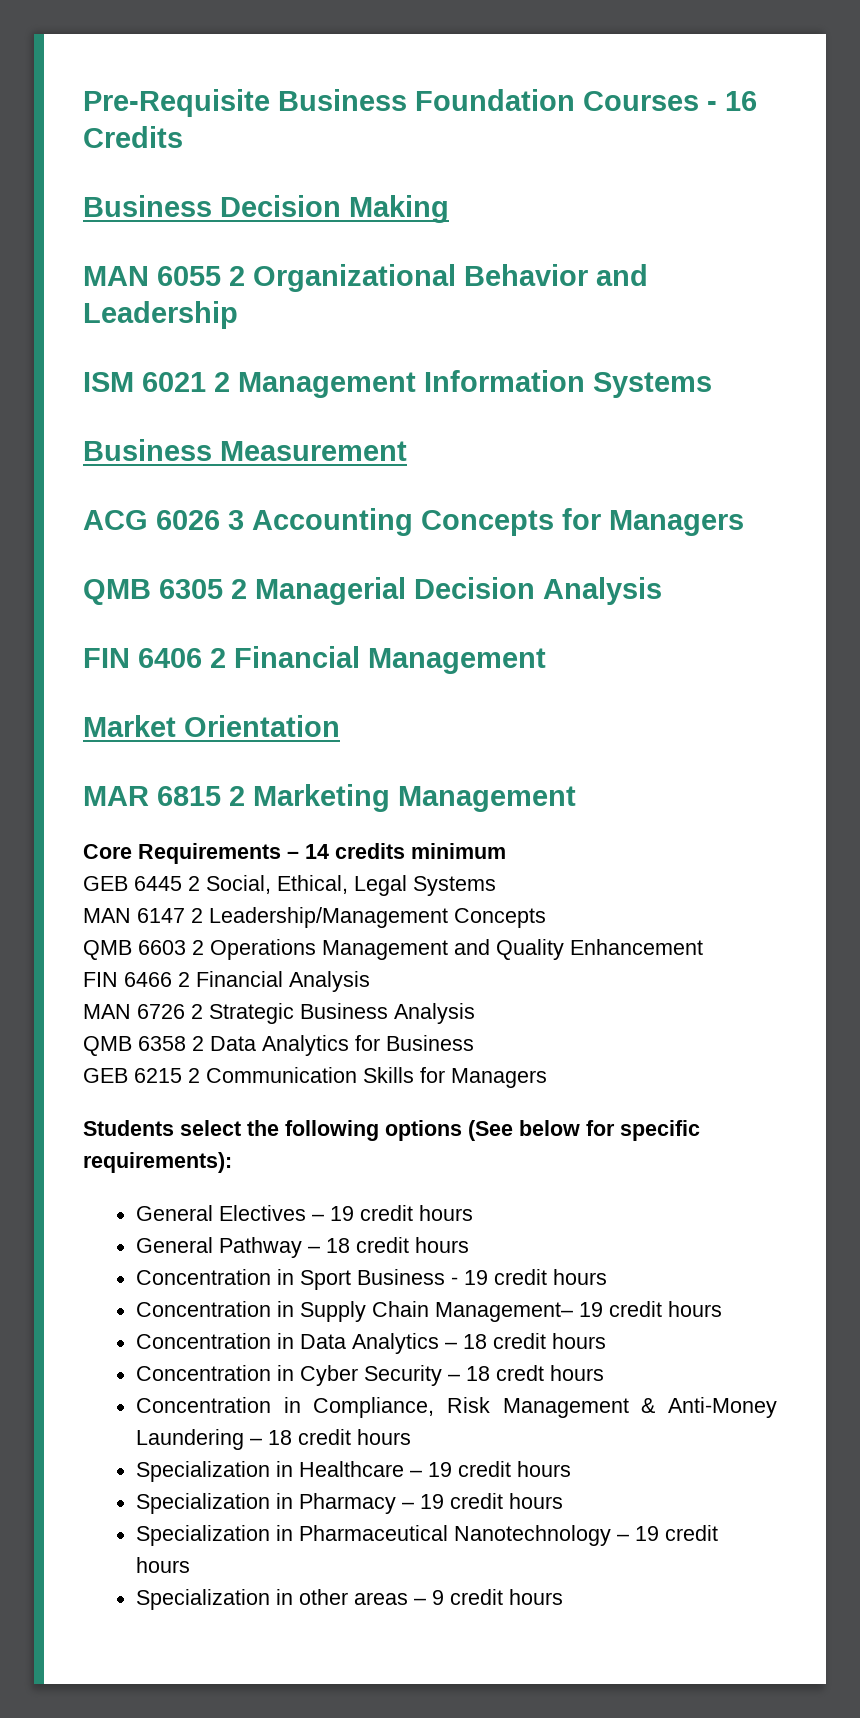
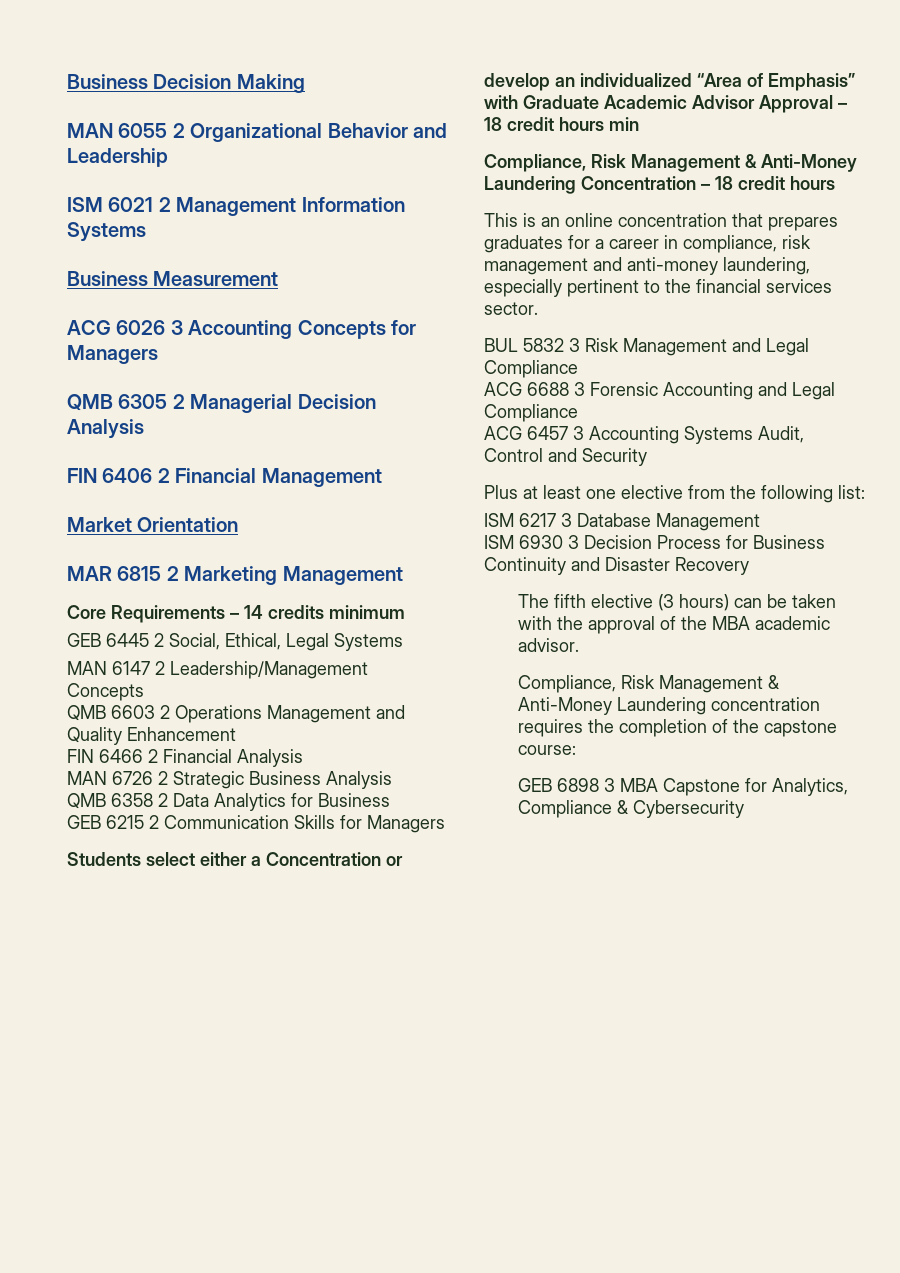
[83,89,757,117] [83,126,183,148] Pre-Requisite Business Foundation Courses - 16 Credits // -> (67, 81) none
[247,1120,700,1141] [83,1152,232,1173] [135,1205,473,1221] [135,1237,469,1258] [135,1269,607,1290] [135,1301,722,1322] [135,1333,606,1354] [135,1365,604,1386] [135,1397,777,1418] [135,1429,411,1450] [135,1461,571,1482] [135,1493,563,1514] [135,1525,718,1546] [135,1557,190,1573] [135,1589,563,1610] the following options (See below for specific requirements): // General Electives – 19 credit hours // General Pathway – 18 credit hours // Concentration in Sport Business - 19 credit hours // Concentration in Supply Chain Management– 19 credit hours // Concentration in Data Analytics – 18 credit hours // Concentration in Cyber Security – 18 credt hours // Concentration in Compliance, Risk Management & Anti-Money Laundering – 18 credit hours // Specialization in Healthcare – 19 credit hours // Specialization in Pharmacy – 19 credit hours // Specialization in Pharmaceutical Nanotechnology – 19 credit hours // Specialization in other areas – 9 credit hours -> [200,852,403,866] [484,73,855,91] [484,95,847,113] [484,117,639,131] [484,154,857,172] [484,176,835,194] [484,213,838,231] [484,235,811,253] [484,257,810,275] [484,279,832,297] [484,302,538,315] [484,338,809,356] [484,360,578,378] [484,382,835,400] [484,404,578,422] [484,426,804,444] [484,448,647,466] [484,485,865,503] [484,513,760,531] [484,535,825,549] [484,557,749,575] [518,594,837,611] [518,616,831,634] [518,638,580,652] [518,675,780,693] [518,697,821,715] [518,719,838,737] [518,745,577,755] [518,778,849,796] [518,800,745,818] either a Concentration or develop an individualized “Area of Emphasis” with Graduate Academic Advisor Approval – 18 credit hours min // Compliance, Risk Management & Anti-Money Laundering Concentration – 18 credit hours // This is an online concentration that prepares graduates for a career in compliance, risk management and anti-money laundering, especially pertinent to the financial services sector. // BUL 5832 3 Risk Management and Legal Compliance // ACG 6688 3 Forensic Accounting and Legal Compliance // ACG 6457 3 Accounting Systems Audit, Control and Security // Plus at least one elective from the following list: // ISM 6217 3 Database Management // ISM 6930 3 Decision Process for Business Continuity and Disaster Recovery // The fifth elective (3 hours) can be taken with the approval of the MBA academic advisor. // Compliance, Risk Management & Anti-Money Laundering concentration requires the completion of the capstone course: // GEB 6898 3 MBA Capstone for Analytics, Compliance & Cybersecurity

